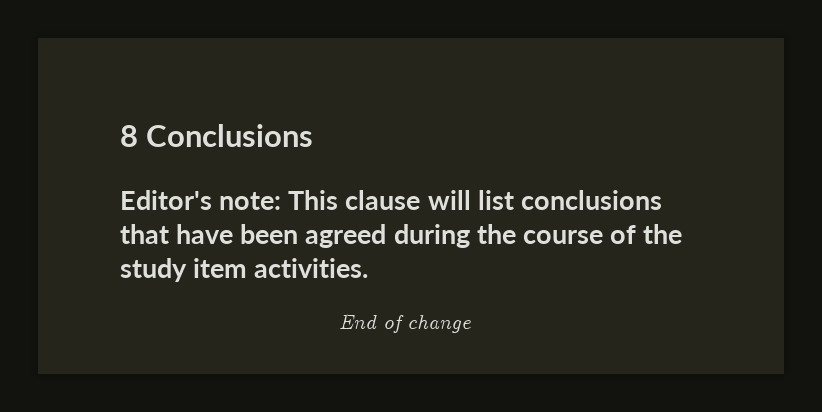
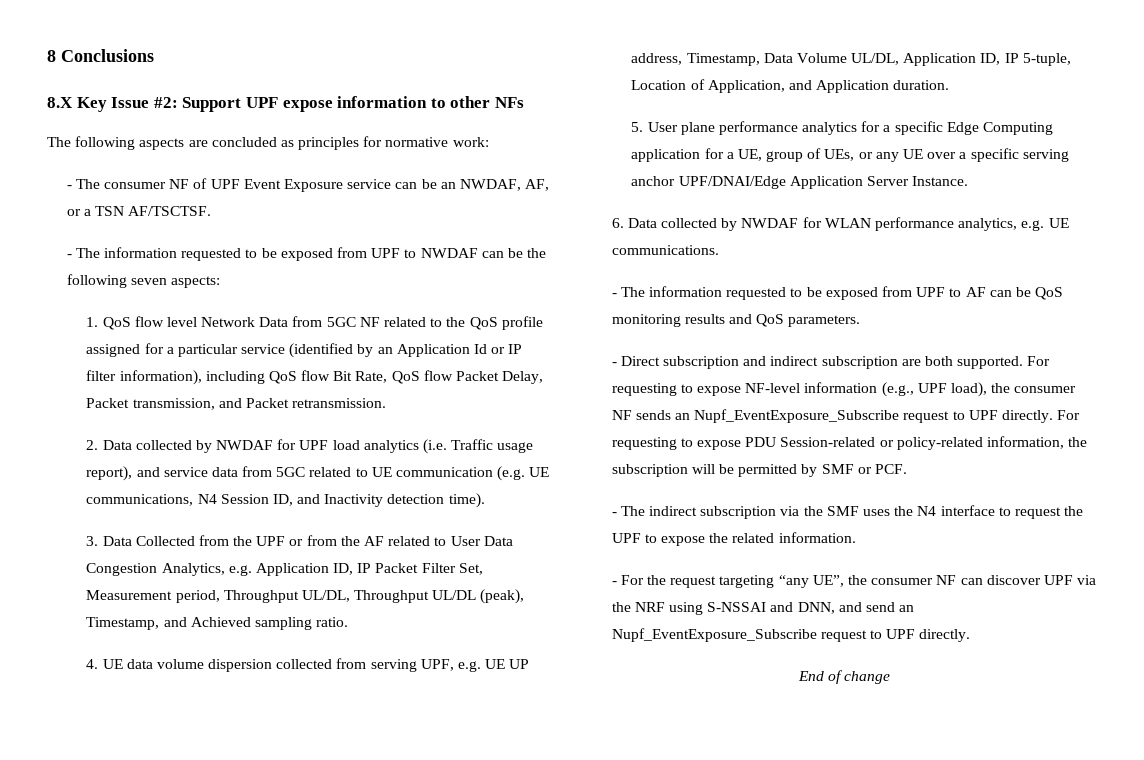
[120,190,662,210] [120,224,683,248] [120,258,369,282] Editor's note: This clause will list conclusions that have been agreed during the course of the study item activities. -> [47,96,524,112] [47,136,489,150] [66,178,550,192] [66,206,212,216] [66,247,547,261] [66,274,221,288] [86,316,543,330] [86,343,523,358] [86,370,544,385] [86,398,387,410] [86,439,534,454] [86,466,550,481] [86,493,485,508] [86,535,513,546] [86,563,483,576] [86,589,525,604] [86,617,349,630] [86,658,530,672] [631,53,1071,66] [631,79,950,93] [631,121,1054,135] [631,148,1069,162] [631,176,969,189] [611,217,1069,231] [611,245,719,255] [611,286,1064,300] [611,314,861,327] [611,356,1051,369] [611,382,1077,397] [611,409,1081,423] [611,436,1088,450] [611,464,907,477] [611,505,1084,519] [611,532,856,546] [611,575,1097,588] [611,602,915,615] [611,628,971,642] 8.X Key Issue #2: Support UPF expose information to other NFs // The following aspects are concluded as principles for normative work: // - The consumer NF of UPF Event Exposure service can be an NWDAF, AF, or a TSN AF/TSCTSF. // - The information requested to be exposed from UPF to NWDAF can be the following seven aspects: // 1. QoS flow level Network Data from 5GC NF related to the QoS profile assigned for a particular service (identified by an Application Id or IP filter information), including QoS flow Bit Rate, QoS flow Packet Delay, Packet transmission, and Packet retransmission. // 2. Data collected by NWDAF for UPF load analytics (i.e. Traffic usage report), and service data from 5GC related to UE communication (e.g. UE communications, N4 Session ID, and Inactivity detection time). // 3. Data Collected from the UPF or from the AF related to User Data Congestion Analytics, e.g. Application ID, IP Packet Filter Set, Measurement period, Throughput UL/DL, Throughput UL/DL (peak), Timestamp, and Achieved sampling ratio. // 4. UE data volume dispersion collected from serving UPF, e.g. UE UP address, Timestamp, Data Volume UL/DL, Application ID, IP 5-tuple, Location of Application, and Application duration. // 5. User plane performance analytics for a specific Edge Computing application for a UE, group of UEs, or any UE over a specific serving anchor UPF/DNAI/Edge Application Server Instance. // 6. Data collected by NWDAF for WLAN performance analytics, e.g. UE communications. // - The information requested to be exposed from UPF to AF can be QoS monitoring results and QoS parameters. // - Direct subscription and indirect subscription are both supported. For requesting to expose NF-level information (e.g., UPF load), the consumer NF sends an Nupf_EventExposure_Subscribe request to UPF directly. For requesting to expose PDU Session-related or policy-related information, the subscription will be permitted by SMF or PCF. // - The indirect subscription via the SMF uses the N4 interface to request the UPF to expose the related information. // - For the request targeting “any UE”, the consumer NF can discover UPF via the NRF using S-NSSAI and DNN, and send an Nupf_EventExposure_Subscribe request to UPF directly.

